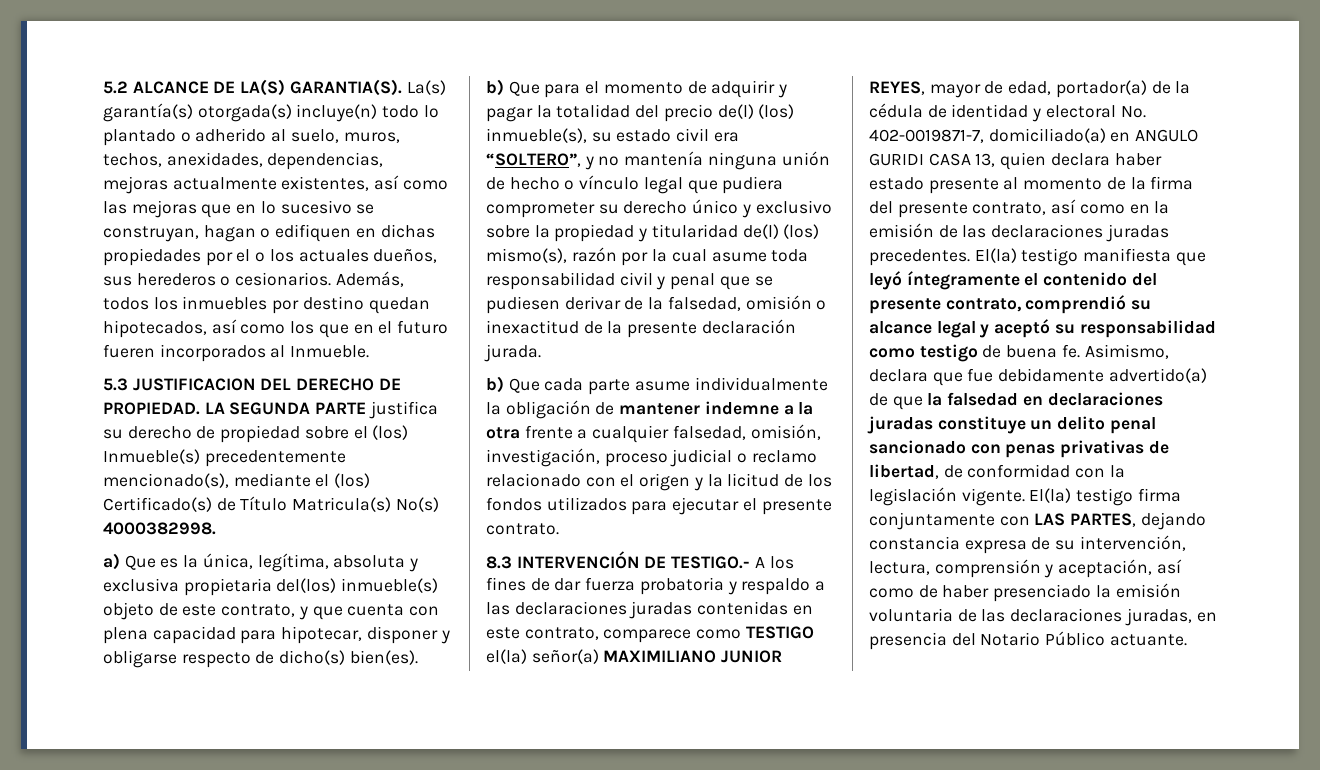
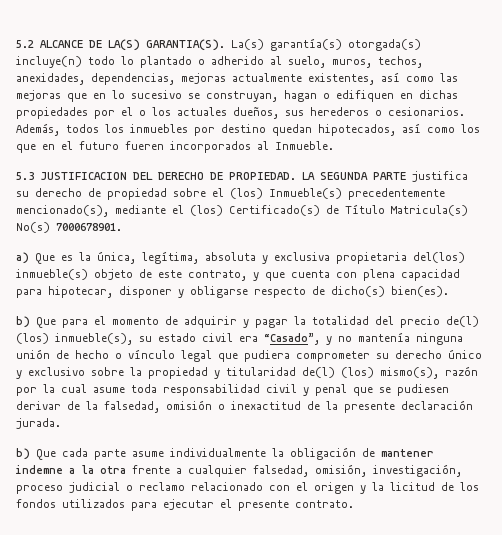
[103,522,216,535] 4000382998. -> [56,223,122,231] 7000678901.
[486,153,581,167] “SOLTERO”, -> [264,333,320,345] “Casado”,
[486,551,794,569] [486,577,826,595] [486,601,813,619] [486,626,814,643] [486,649,783,664] [869,80,1191,98] [869,103,1146,122] [869,128,1199,143] [869,152,1162,170] [869,176,1194,194] [869,199,1170,218] [869,223,1169,242] [869,248,1206,266] [869,271,1157,290] [869,295,1152,314] [869,319,1216,338] [869,344,1169,362] [869,368,1207,386] [869,392,1163,410] [867,416,1156,434] [869,440,1169,458] [869,464,1125,479] [869,487,1181,506] [869,512,1206,530] [869,535,1186,554] [869,559,1182,578] [869,583,1181,602] [869,608,1217,626] [869,631,1187,650] // 8.3 INTERVENCIÓN DE TESTIGO.- A los fines de dar fuerza probatoria y respaldo a las declaraciones juradas contenidas en este contrato, comparece como TESTIGO el(la) señor(a) MAXIMILIANO JUNIOR REYES, mayor de edad, portador(a) de la cédula de identidad y electoral No. 402-0019871-7, domiciliado(a) en ANGULO GURIDI CASA 13, quien declara haber estado presente al momento de la firma del presente contrato, así como en la emisión de las declaraciones juradas precedentes. El(la) testigo manifiesta que leyó íntegramente el contenido del presente contrato, comprendió su alcance legal y aceptó su responsabilidad como testigo de buena fe. Asimismo, declara que fue debidamente advertido(a) de que la falsedad en declaraciones juradas constituye un delito penal sancionado con penas privativas de libertad, de conformidad con la legislación vigente. El(la) testigo firma conjuntamente con LAS PARTES, dejando constancia expresa de su intervención, lectura, comprensión y aceptación, así como de haber presenciado la emisión voluntaria de las declaraciones juradas, en presencia del Notario Público actuante. -> (354, 504) none

